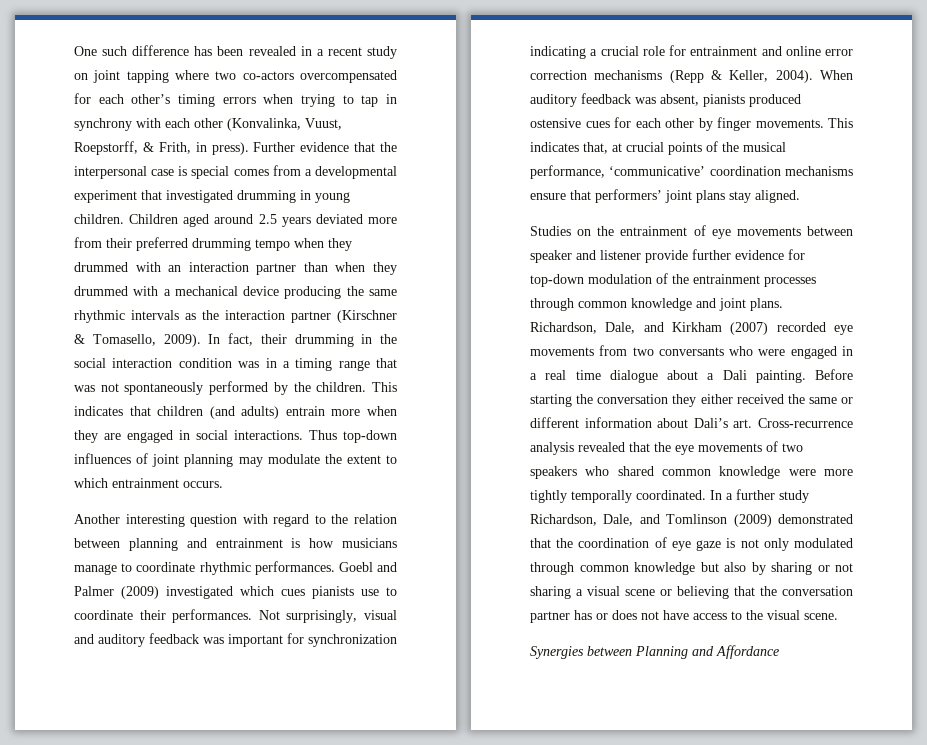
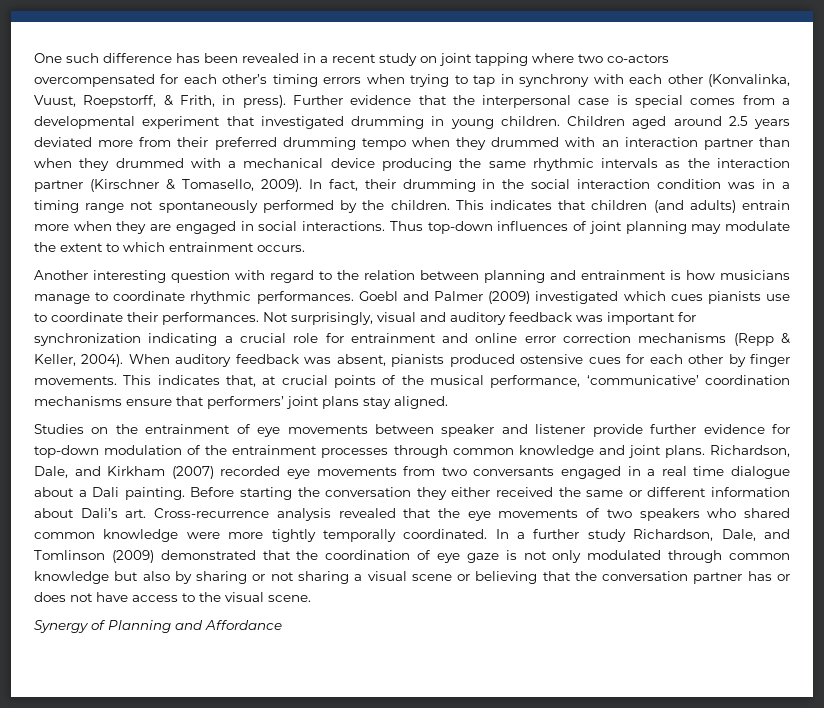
[376,358,397,368] [74,385,95,392] that was -> (125, 208) none
[729,346,786,356] who were -> (555, 471) none
[530,646,632,659] Synergies between -> [34,620,106,633] Synergy of

